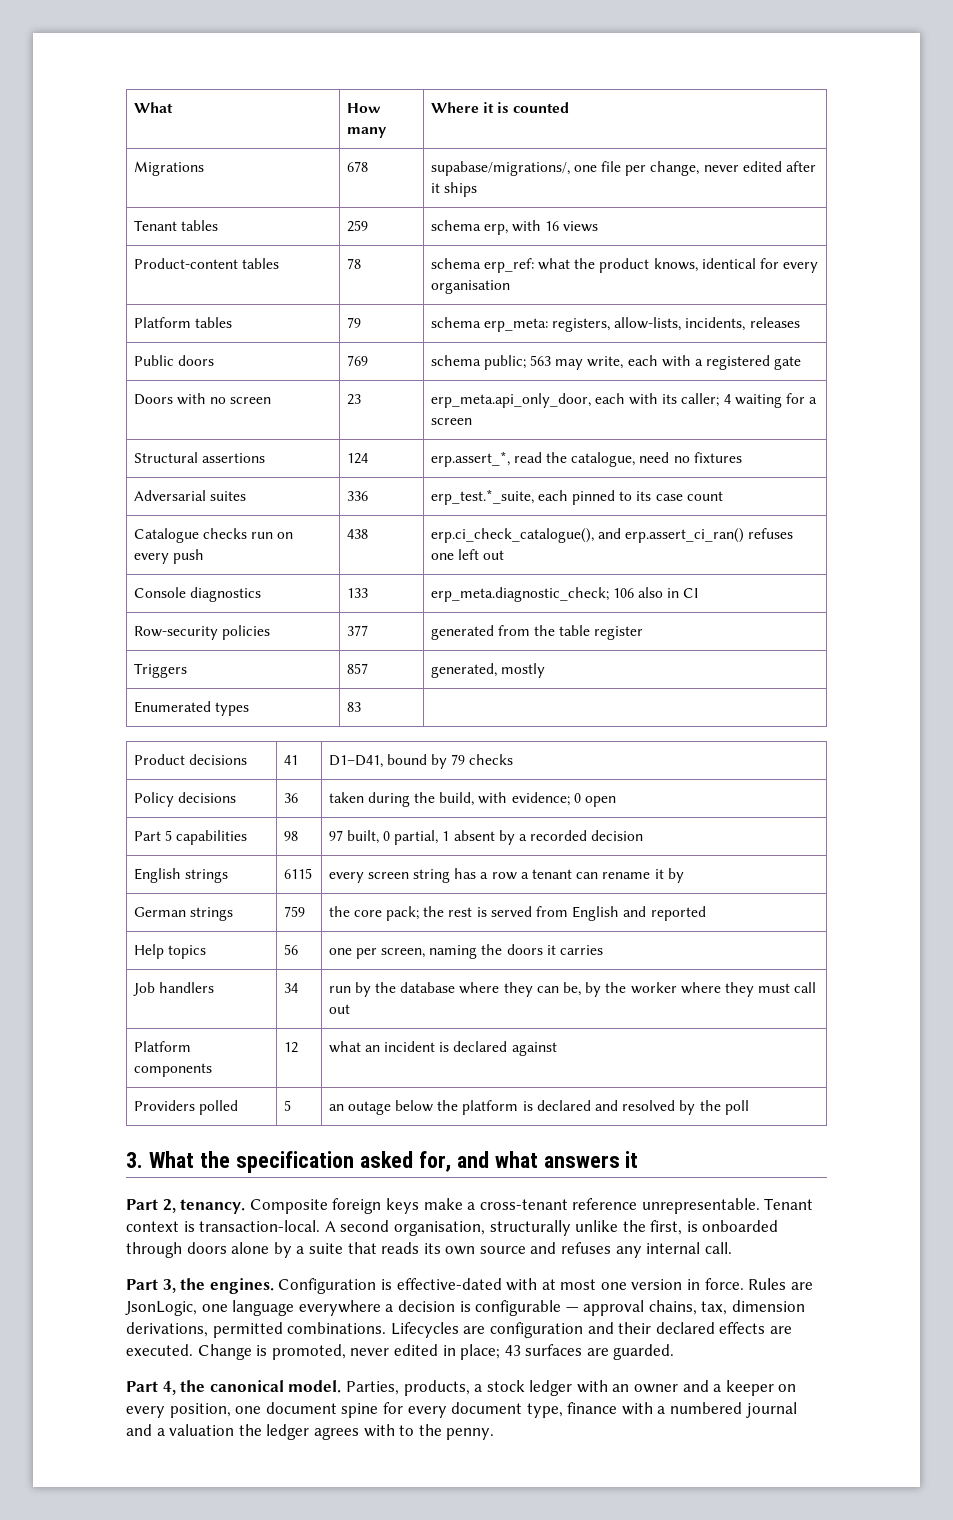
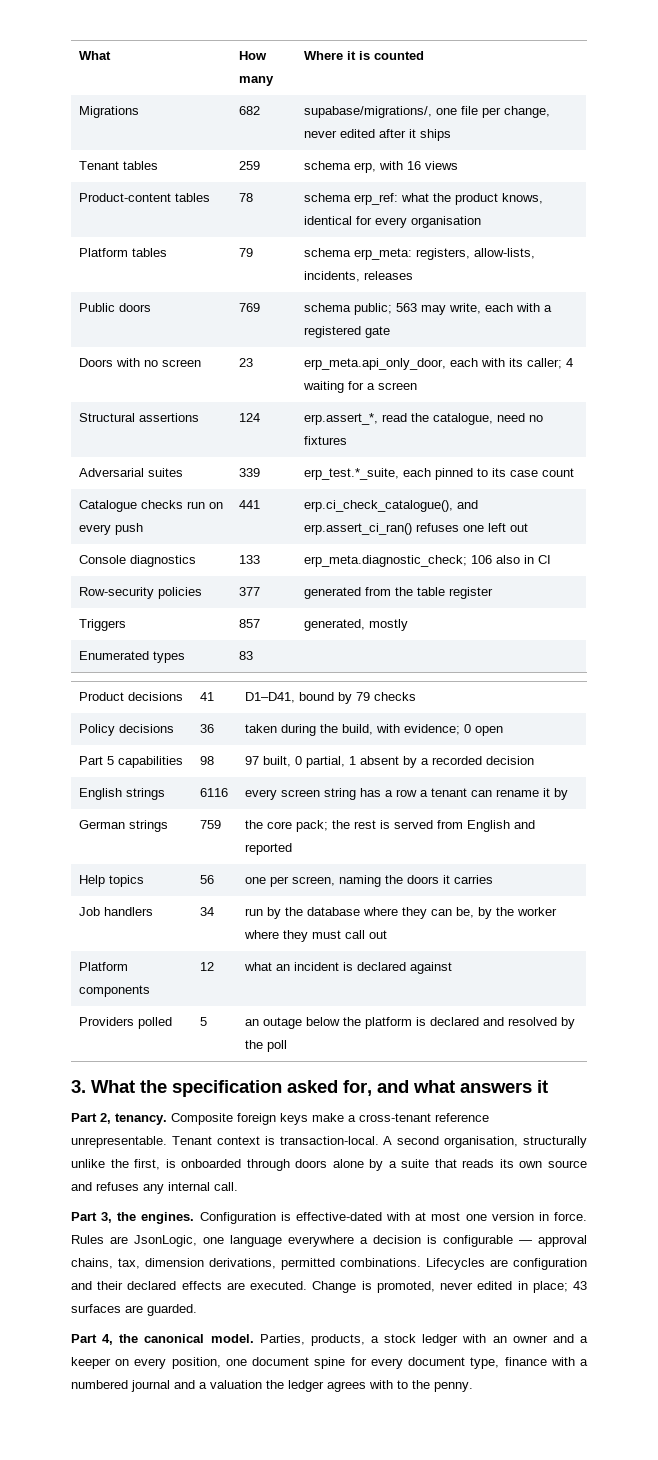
[346,161,368,172] 678 -> [238,106,260,115] 682
[346,491,368,501] 336 -> [238,468,260,477] 339
[346,529,368,539] 438 -> [238,500,260,509] 441
[283,868,312,879] 6115 -> [199,788,228,797] 6116

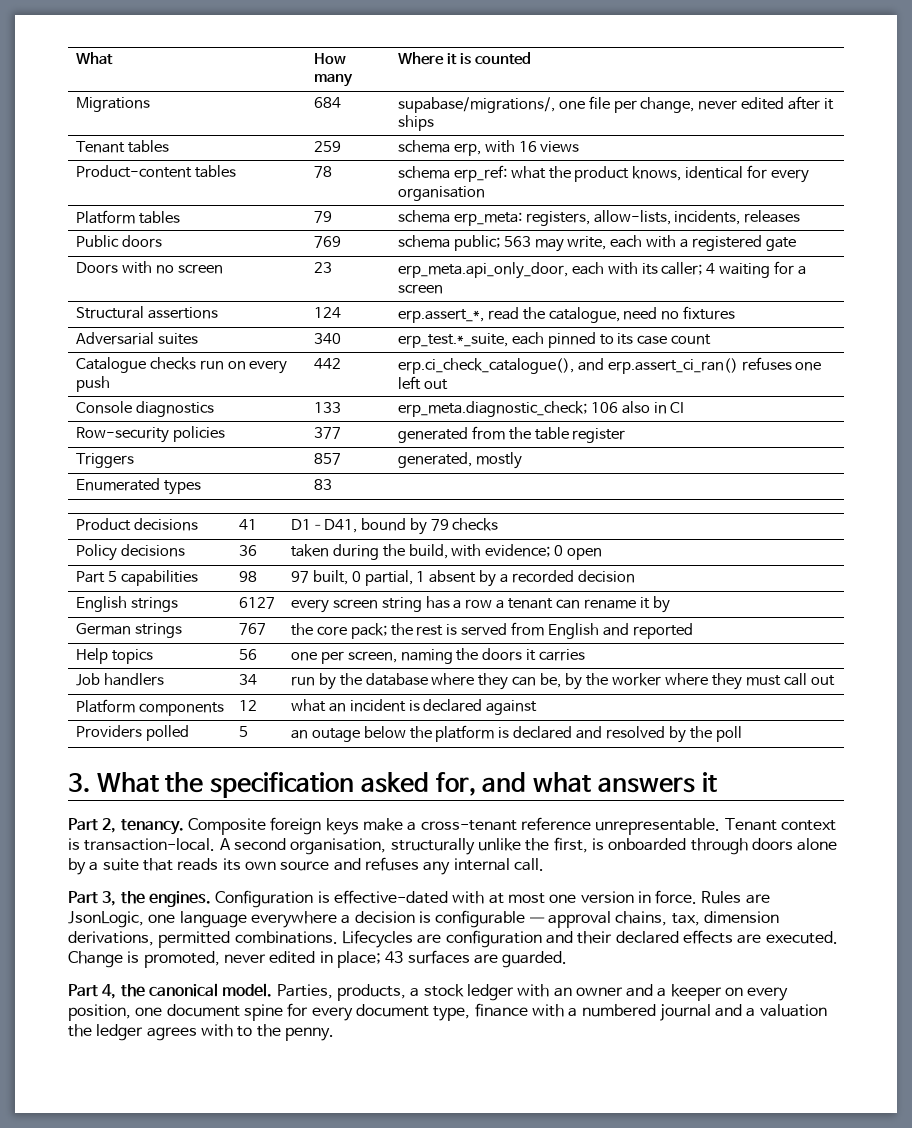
[238,106,260,115] 682 -> [313,97,341,108] 684
[238,468,260,477] 339 -> [313,333,341,344] 340
[238,500,260,509] 441 -> [313,358,341,369] 442
[199,788,228,797] 6116 -> [238,597,275,609] 6127
[199,820,221,829] 759 -> [238,623,266,635] 767

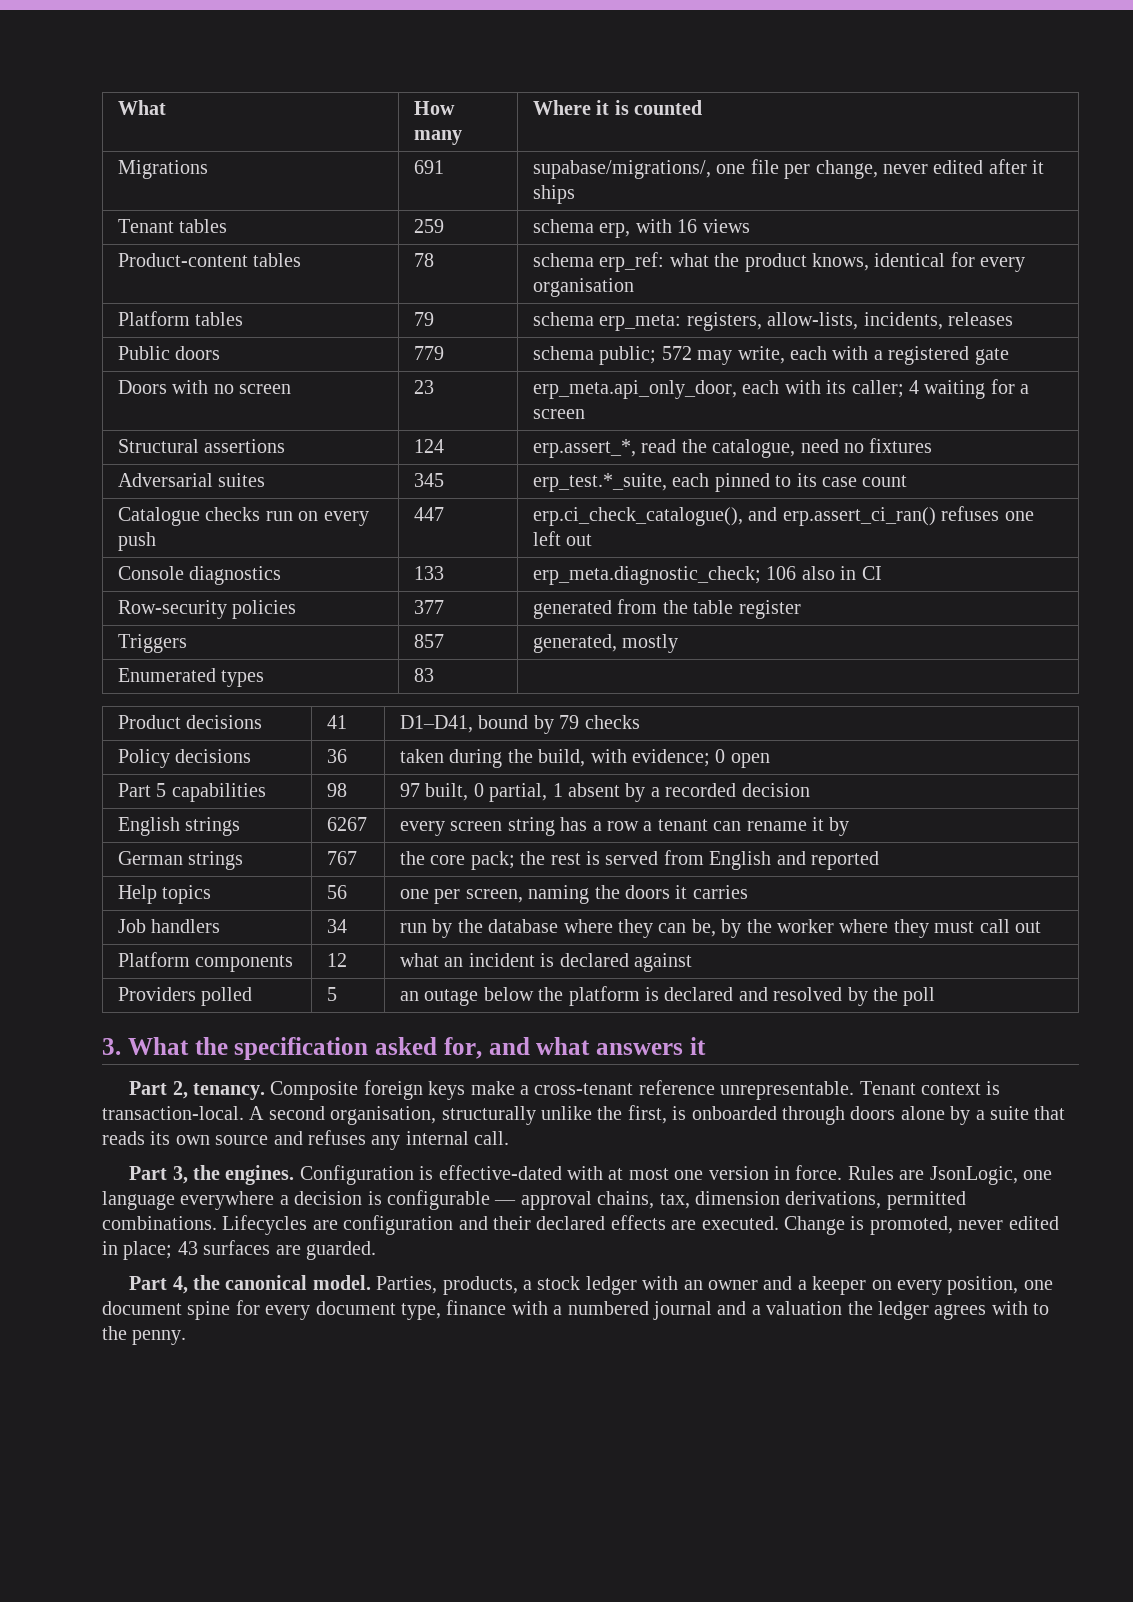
[313,97,341,108] 684 -> [413,160,444,174] 691
[313,236,341,248] 769 -> [413,346,444,360] 779
[503,236,531,247] 563 -> [661,346,692,360] 572
[313,333,341,344] 340 -> [413,473,444,487] 345
[313,358,341,369] 442 -> [413,507,444,521] 447
[238,597,275,609] 6127 -> [326,817,367,831] 6267

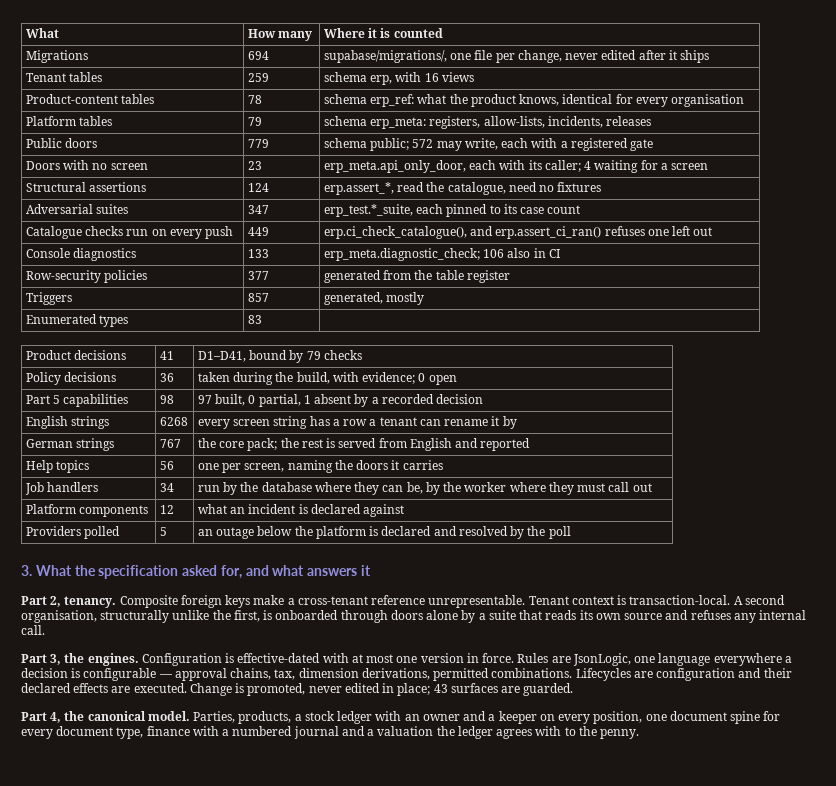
[413,160,444,174] 691 -> [247,51,269,60] 694
[413,473,444,487] 345 -> [247,205,269,214] 347
[413,507,444,521] 447 -> [247,227,269,236] 449
[326,817,367,831] 6267 -> [159,417,188,426] 6268

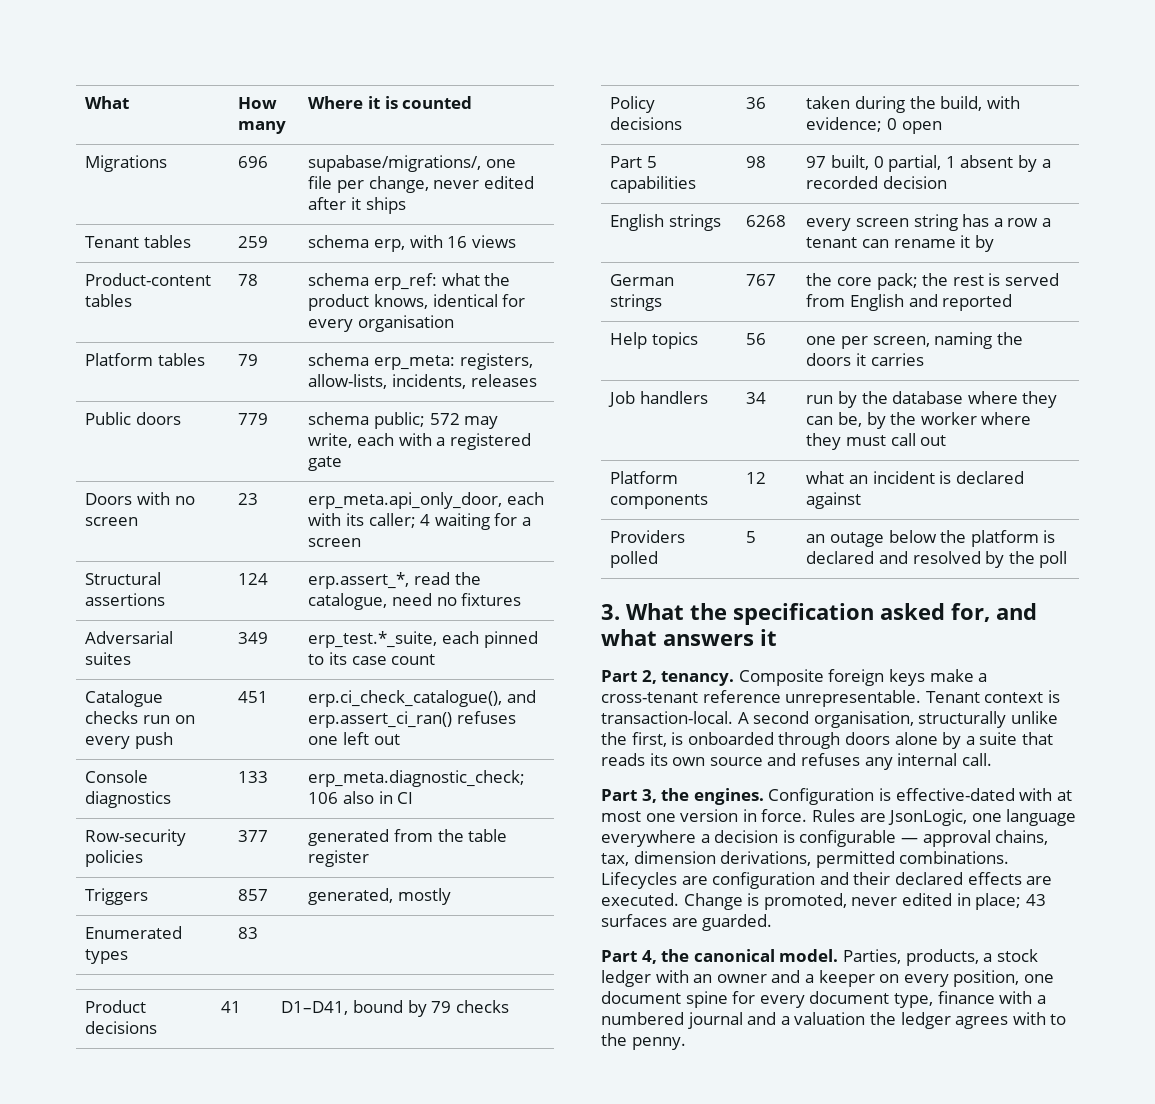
[247,51,269,60] 694 -> [238,156,269,168] 696
[247,205,269,214] 347 -> [238,632,269,644] 349
[247,227,269,236] 449 -> [238,691,269,703] 451

